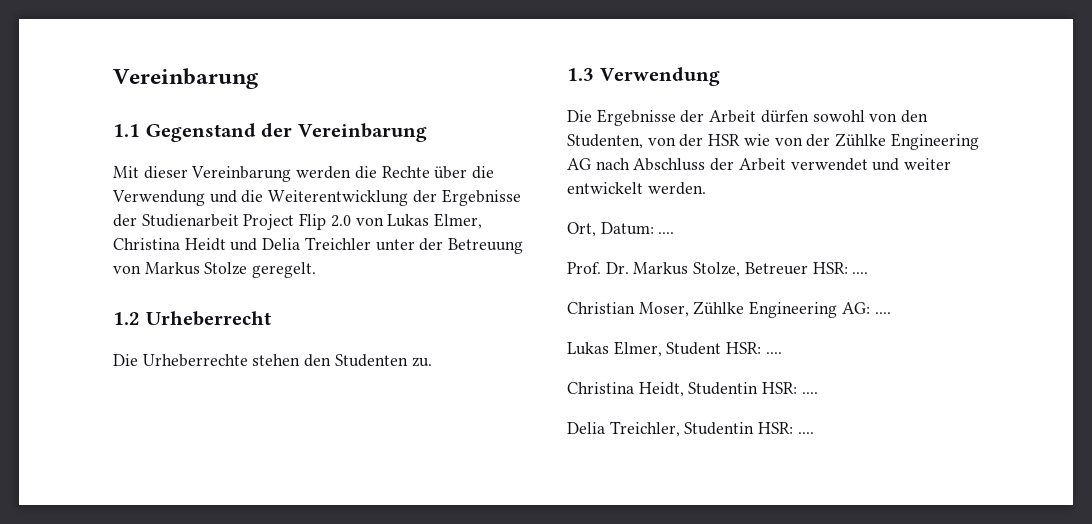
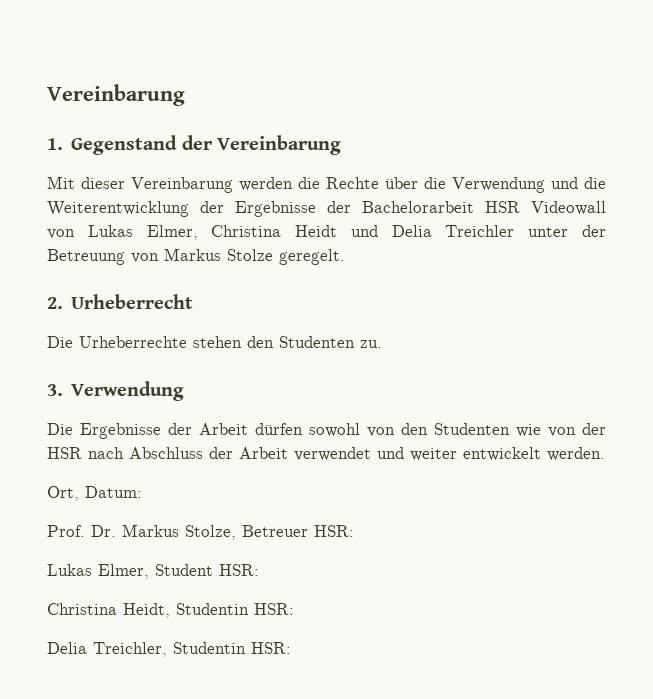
[113,68,258,89] [113,124,140,137] Vereinbarung // 1.1 -> [47,84,185,106] [47,138,63,150] Vereinbarung // 1.
[141,213,351,230] Studienarbeit Project Flip 2.0 -> [362,201,606,215] Bachelorarbeit HSR Videowall
[113,312,140,325] 1.2 -> [47,297,63,309] 2.
[567,68,594,81] 1.3 -> [47,384,63,396] 3.
[567,134,643,149] Studenten, -> [434,423,541,437] Studenten wie
[743,133,979,150] [567,158,591,170] wie von der Zühlke Engineering AG -> (82, 453) none
[658,232,675,234] .... -> (142, 492) none
[852,272,869,274] [567,301,891,318] .... // Christian Moser, Zühlke Engineering AG: .... -> (354, 531) none
[765,352,782,354] .... -> (259, 570) none
[801,392,818,394] .... -> (294, 609) none
[797,432,814,434] .... -> (291, 648) none

